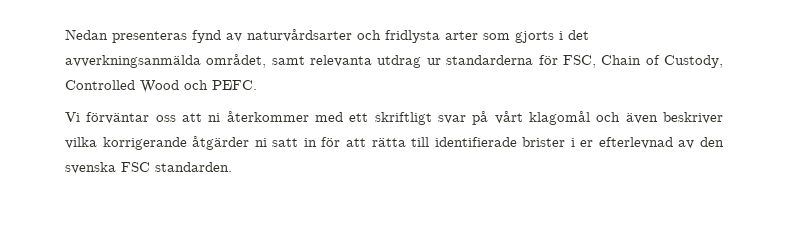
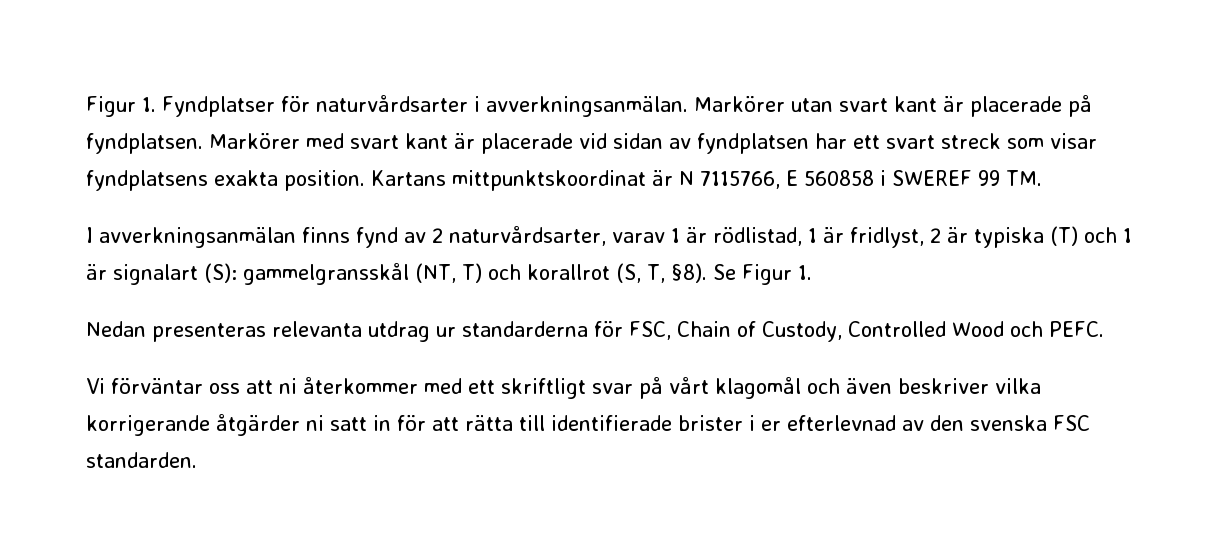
[65,29,589,43] [65,54,305,68] Nedan presenteras fynd av naturvårdsarter och fridlysta arter som gjorts i det avverkningsanmälda området, samt -> [86,95,1092,117] [86,132,1097,154] [86,170,1042,191] [86,226,1132,248] [86,263,812,285] [86,321,266,342] Figur 1. Fyndplatser för naturvårdsarter i avverkningsanmälan. Markörer utan svart kant är placerade på fyndplatsen. Markörer med svart kant är placerade vid sidan av fyndplatsen har ett svart streck som visar fyndplatsens exakta position. Kartans mittpunktskoordinat är N 7115766, E 560858 i SWEREF 99 TM. // I avverkningsanmälan finns fynd av 2 naturvårdsarter, varav 1 är rödlistad, 1 är fridlyst, 2 är typiska (T) och 1 är signalart (S): gammelgransskål (NT, T) och korallrot (S, T, §8). Se Figur 1. // Nedan presenteras

